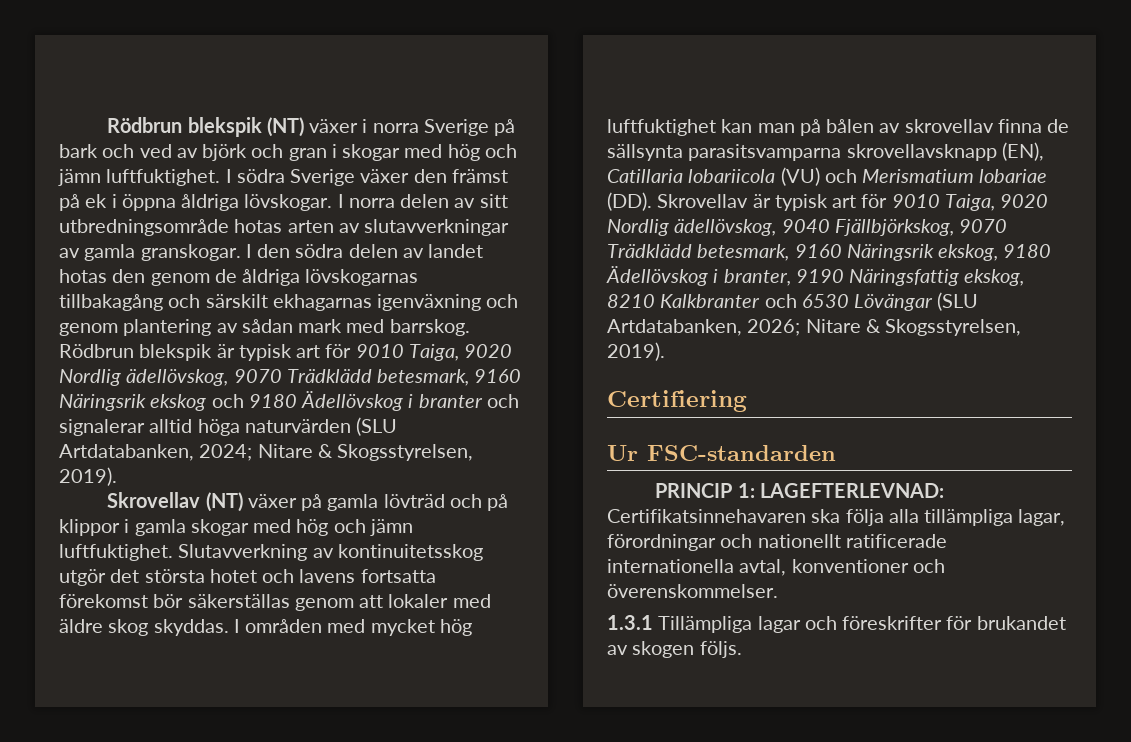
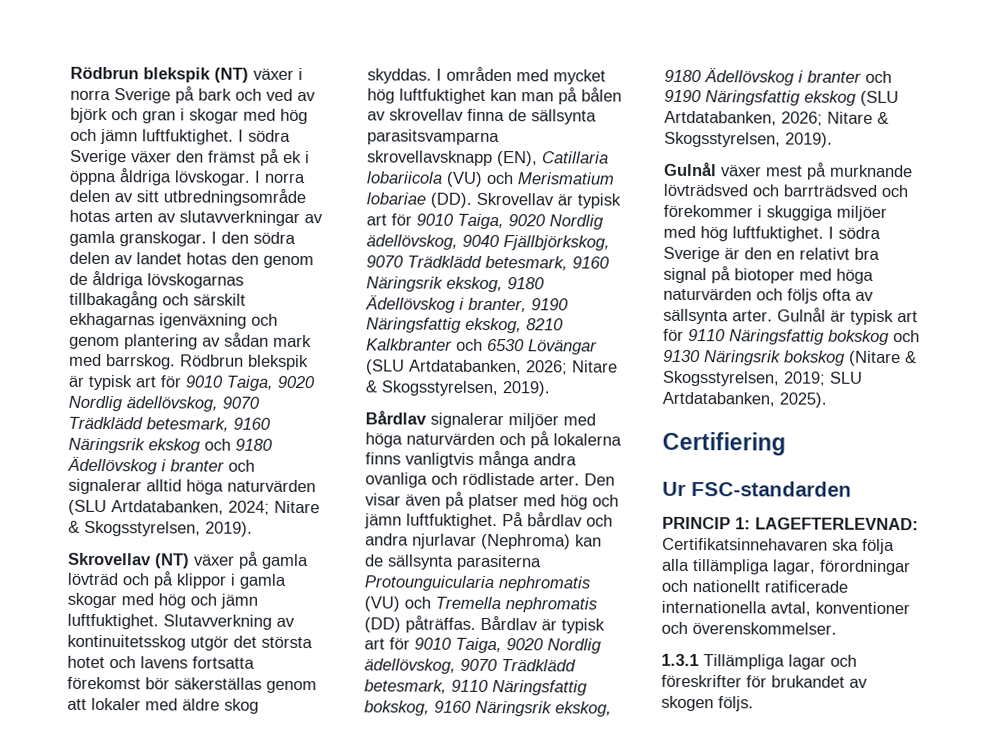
(665, 351) none -> [365,410,596,429] [365,431,622,449] [365,450,577,469] [365,472,615,488] [365,491,619,510] [364,512,613,530] [365,533,602,550] [365,554,542,571] [364,575,590,592] [364,596,597,613] [364,615,605,634] [364,637,602,654] [364,658,576,674] [364,679,588,696] [364,700,612,717] [664,68,892,86] [664,89,899,107] [664,110,889,126] [664,131,833,148] [664,161,913,180] [663,183,908,198] [663,204,887,221] [663,225,881,242] [663,246,880,263] [663,266,874,284] [663,287,874,304] [663,307,918,326] [663,328,920,345] [663,349,917,367] [662,370,863,387] [662,391,827,408] // Bårdlav signalerar miljöer med höga naturvärden och på lokalerna finns vanligtvis många andra ovanliga och rödlistade arter. Den visar även på platser med hög och jämn luftfuktighet. På bårdlav och andra njurlavar (Nephroma) kan de sällsynta parasiterna Protounguicularia nephromatis (VU) och Tremella nephromatis (DD) påträffas. Bårdlav är typisk art för 9010 Taiga, 9020 Nordlig ädellövskog, 9070 Trädklädd betesmark, 9110 Näringsfattig bokskog, 9160 Näringsrik ekskog, 9180 Ädellövskog i branter och 9190 Näringsfattig ekskog (SLU Artdatabanken, 2026; Nitare & Skogsstyrelsen, 2019). // Gulnål växer mest på murknande lövträdsved och barrträdsved och förekommer i skuggiga miljöer med hög luftfuktighet. I södra Sverige är den en relativt bra signal på biotoper med höga naturvärden och följs ofta av sällsynta arter. Gulnål är typisk art för 9110 Näringsfattig bokskog och 9130 Näringsrik bokskog (Nitare & Skogsstyrelsen, 2019; SLU Artdatabanken, 2025).

